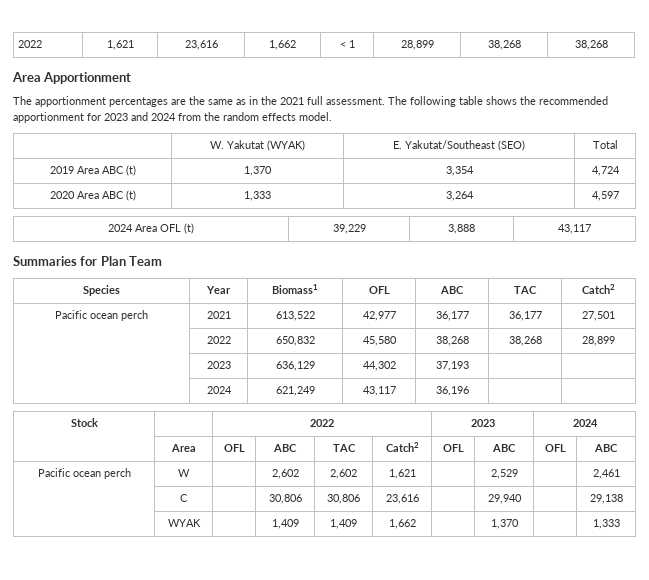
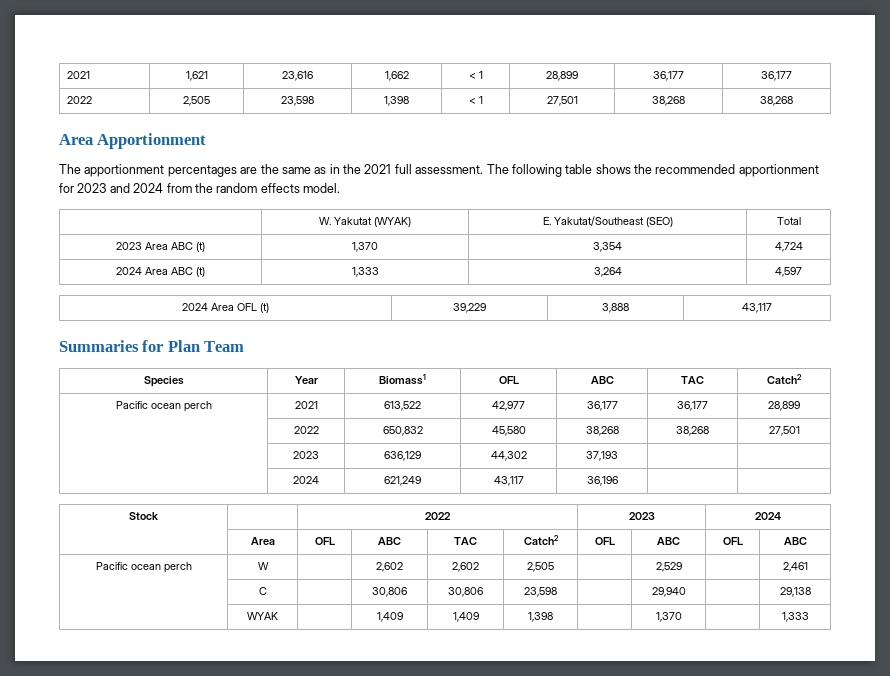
[17,40,42,48] 2022 -> [66,71,90,79] 2021
(434, 45) none -> [653,71,684,81] [761,71,792,81] [66,96,92,104] [183,96,210,106] [281,96,314,106] [384,96,409,106] [468,96,483,104] [546,96,578,106] | 36,177 | 36,177 // 2022 | 2,505 | 23,598 | 1,398 | < 1 | 27,501
[49,166,74,174] 2019 -> [116,242,142,250] 2023
[49,191,75,199] 2020 -> [116,267,142,275] 2024
[582,311,615,321] 27,501 -> [768,401,800,411] 28,899
[582,336,615,346] 28,899 -> [768,426,800,436] 27,501
[388,469,416,479] 1,621 -> [527,562,554,572] 2,505
[385,494,419,504] 23,616 -> [524,587,557,597] 23,598
[388,519,416,529] 1,662 -> [528,612,553,622] 1,398

